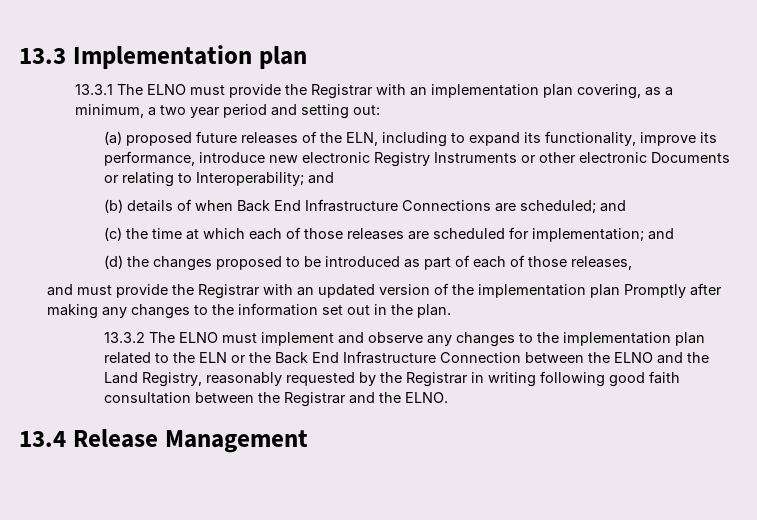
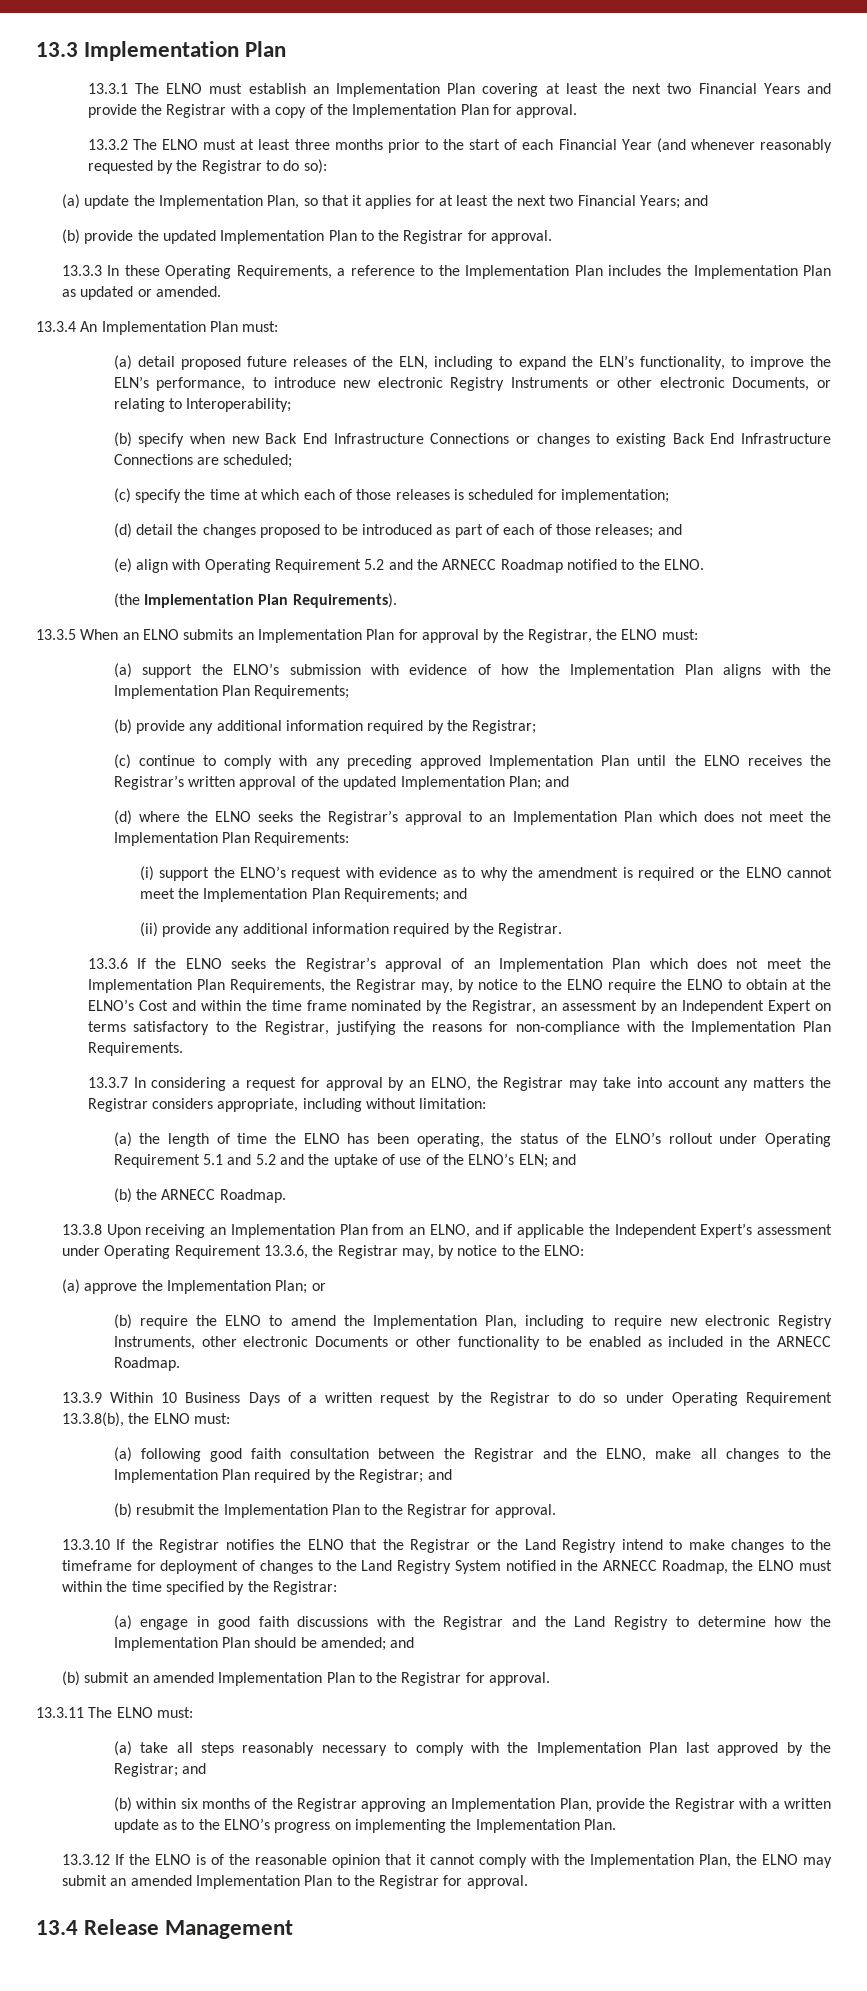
[258,46,307,69] plan -> [245,41,287,57] Plan
[229,84,674,99] [75,104,381,119] [103,131,122,145] provide the Registrar with an implementation plan covering, as a minimum, a two year period and setting out: // (a) -> [248,83,832,97] [87,104,578,118] [87,138,833,153] [87,159,327,174] [61,194,709,209] [61,229,553,244] [61,265,831,279] [61,286,221,300] [36,321,279,335] [113,355,175,370] establish an Implementation Plan covering at least the next two Financial Years and provide the Registrar with a copy of the Implementation Plan for approval. // 13.3.2 The ELNO must at least three months prior to the start of each Financial Year (and whenever reasonably requested by the Registrar to do so): // (a) update the Implementation Plan, so that it applies for at least the next two Financial Years; and // (b) provide the updated Implementation Plan to the Registrar for approval. // 13.3.3 In these Operating Requirements, a reference to the Implementation Plan includes the Implementation Plan as updated or amended. // 13.3.4 An Implementation Plan must: // (a) detail
[523,131,717,146] [103,151,195,166] its functionality, improve its performance, -> [571,355,831,370] [113,376,266,391] the ELN’s functionality, to improve the ELN’s performance, to
[650,152,730,163] Documents -> [732,377,810,391] Documents,
[307,172,334,184] [103,199,233,213] and // (b) details of when -> [113,432,667,447] // (b) specify when new Back End Infrastructure Connections or changes to existing
[599,200,626,212] [103,227,122,241] and // (c) -> [113,488,182,503] // (c) specify
[407,231,429,240] are -> [453,489,464,500] is
[647,228,674,240] [103,255,123,269] and // (d) -> [113,523,174,538] // (d) detail
[570,256,632,270] [47,283,723,299] [47,303,452,319] [103,332,705,347] [103,351,709,364] [103,372,536,387] releases, // and must provide the Registrar with an updated version of the implementation plan Promptly after making any changes to the information set out in the plan. // 13.3.2 The ELNO must implement and observe any changes to the implementation plan related to the ELN or the Back End Infrastructure Connection between the ELNO and the Land Registry, reasonably requested by the Registrar in writing -> [595,524,682,538] [113,558,704,573] [113,593,397,608] [36,629,698,643] [113,663,831,678] [113,685,350,699] [113,719,537,734] [113,754,832,769] [113,775,570,790] [113,810,831,825] [113,832,350,846] [139,866,832,881] [139,888,468,902] [139,922,563,937] [87,957,832,972] [87,979,832,993] [87,999,831,1014] [87,1021,832,1035] [87,1042,183,1056] [87,1077,831,1091] [87,1098,487,1112] [113,1132,832,1147] [113,1153,576,1168] [113,1188,286,1203] [61,1223,832,1238] [61,1245,585,1259] [61,1279,326,1294] [113,1314,832,1329] [113,1336,831,1350] [113,1357,180,1371] [61,1392,832,1406] [61,1412,230,1427] [113,1447,132,1462] releases; and // (e) align with Operating Requirement 5.2 and the ARNECC Roadmap notified to the ELNO. // (the Implementation Plan Requirements). // 13.3.5 When an ELNO submits an Implementation Plan for approval by the Registrar, the ELNO must: // (a) support the ELNO’s submission with evidence of how the Implementation Plan aligns with the Implementation Plan Requirements; // (b) provide any additional information required by the Registrar; // (c) continue to comply with any preceding approved Implementation Plan until the ELNO receives the Registrar’s written approval of the updated Implementation Plan; and // (d) where the ELNO seeks the Registrar’s approval to an Implementation Plan which does not meet the Implementation Plan Requirements: // (i) support the ELNO’s request with evidence as to why the amendment is required or the ELNO cannot meet the Implementation Plan Requirements; and // (ii) provide any additional information required by the Registrar. // 13.3.6 If the ELNO seeks the Registrar’s approval of an Implementation Plan which does not meet the Implementation Plan Requirements, the Registrar may, by notice to the ELNO require the ELNO to obtain at the ELNO’s Cost and within the time frame nominated by the Registrar, an assessment by an Independent Expert on terms satisfactory to the Registrar, justifying the reasons for non-compliance with the Implementation Plan Requirements. // 13.3.7 In considering a request for approval by an ELNO, the Registrar may take into account any matters the Registrar considers appropriate, including without limitation: // (a) the length of time the ELNO has been operating, the status of the ELNO’s rollout under Operating Requirement 5.1 and 5.2 and the uptake of use of the ELNO’s ELN; and // (b) the ARNECC Roadmap. // 13.3.8 Upon receiving an Implementation Plan from an ELNO, and if applicable the Independent Expert’s assessment under Operating Requirement 13.3.6, the Registrar may, by notice to the ELNO: // (a) approve the Implementation Plan; or // (b) require the ELNO to amend the Implementation Plan, including to require new electronic Registry Instruments, other electronic Documents or other functionality to be enabled as included in the ARNECC Roadmap. // 13.3.9 Within 10 Business Days of a written request by the Registrar to do so under Operating Requirement 13.3.8(b), the ELNO must: // (a)
[404,392,448,403] ELNO. -> [606,1448,832,1462] [113,1469,452,1483] [113,1503,556,1518] [61,1539,831,1553] [61,1560,832,1574] [61,1581,337,1595] [113,1615,831,1630] [113,1637,415,1651] [61,1671,551,1686] [36,1707,193,1718] [113,1741,832,1756] [113,1763,207,1777] [113,1797,831,1812] [113,1818,616,1833] [61,1854,832,1868] [61,1875,528,1889] ELNO, make all changes to the Implementation Plan required by the Registrar; and // (b) resubmit the Implementation Plan to the Registrar for approval. // 13.3.10 If the Registrar notifies the ELNO that the Registrar or the Land Registry intend to make changes to the timeframe for deployment of changes to the Land Registry System notified in the ARNECC Roadmap, the ELNO must within the time specified by the Registrar: // (a) engage in good faith discussions with the Registrar and the Land Registry to determine how the Implementation Plan should be amended; and // (b) submit an amended Implementation Plan to the Registrar for approval. // 13.3.11 The ELNO must: // (a) take all steps reasonably necessary to comply with the Implementation Plan last approved by the Registrar; and // (b) within six months of the Registrar approving an Implementation Plan, provide the Registrar with a written update as to the ELNO’s progress on implementing the Implementation Plan. // 13.3.12 If the ELNO is of the reasonable opinion that it cannot comply with the Implementation Plan, the ELNO may submit an amended Implementation Plan to the Registrar for approval.

